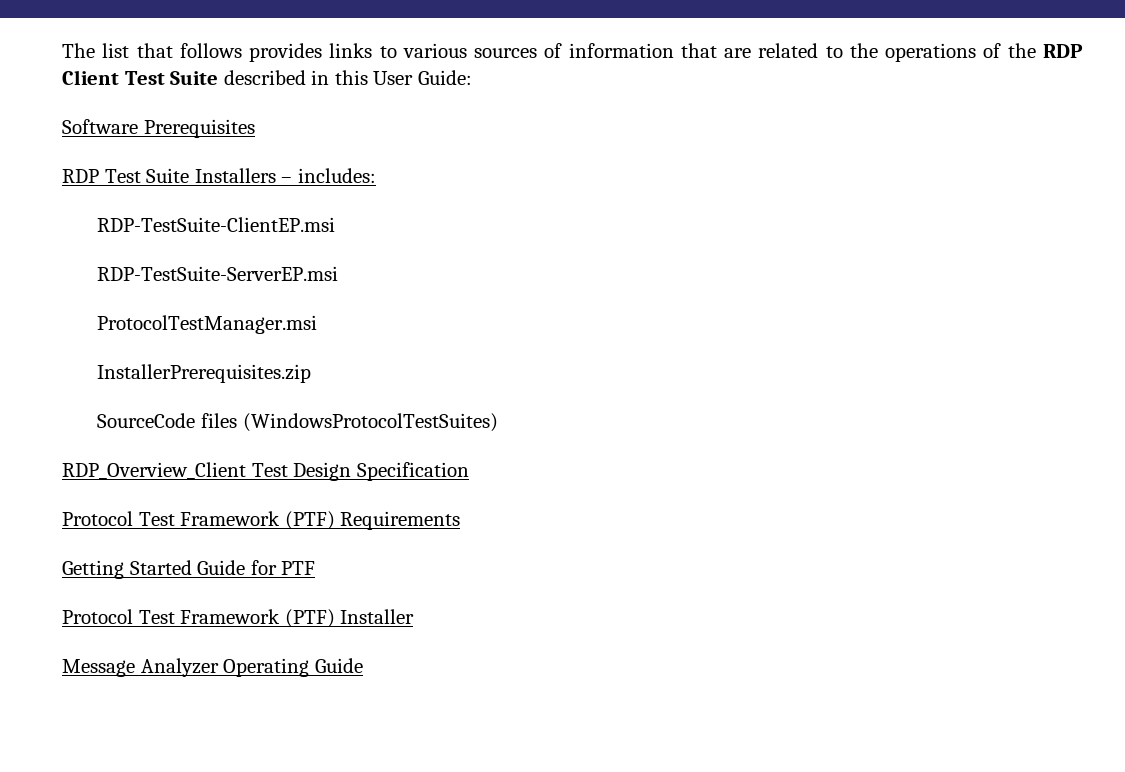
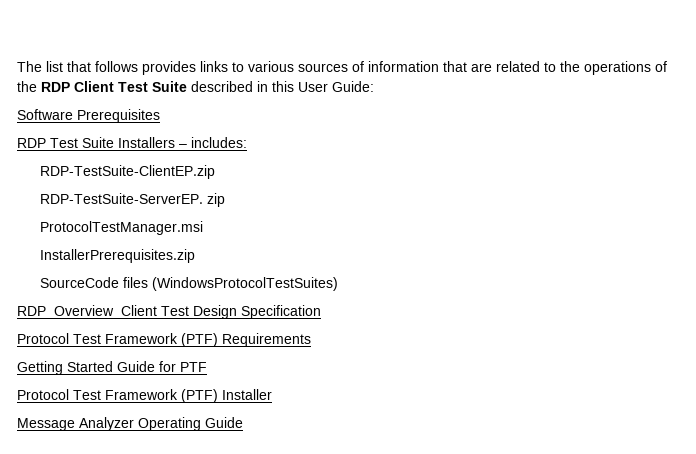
[97,217,336,232] [97,266,339,281] RDP-TestSuite-ClientEP.msi // RDP-TestSuite-ServerEP.msi -> [39,165,215,179] [39,193,225,207] RDP-TestSuite-ClientEP.zip // RDP-TestSuite-ServerEP. zip

